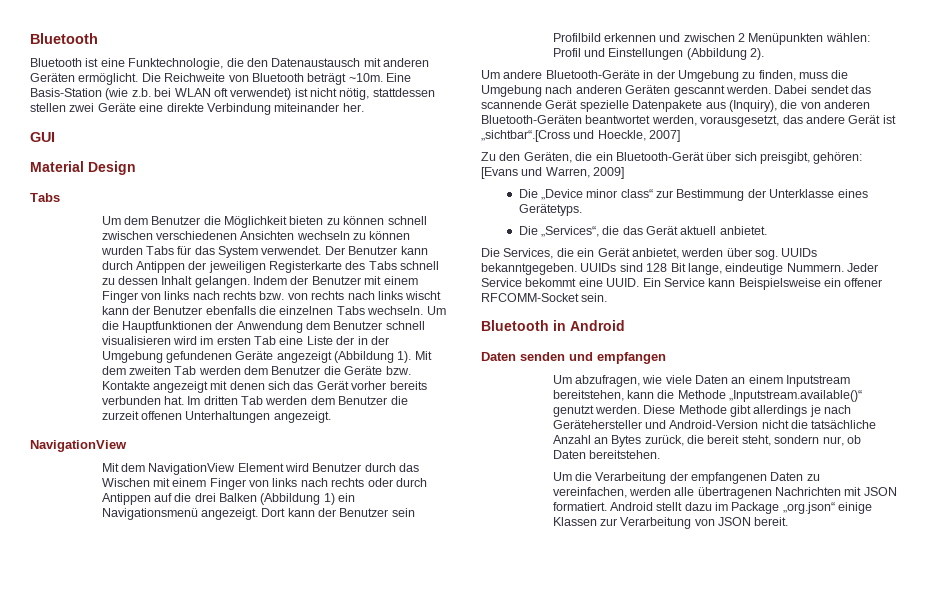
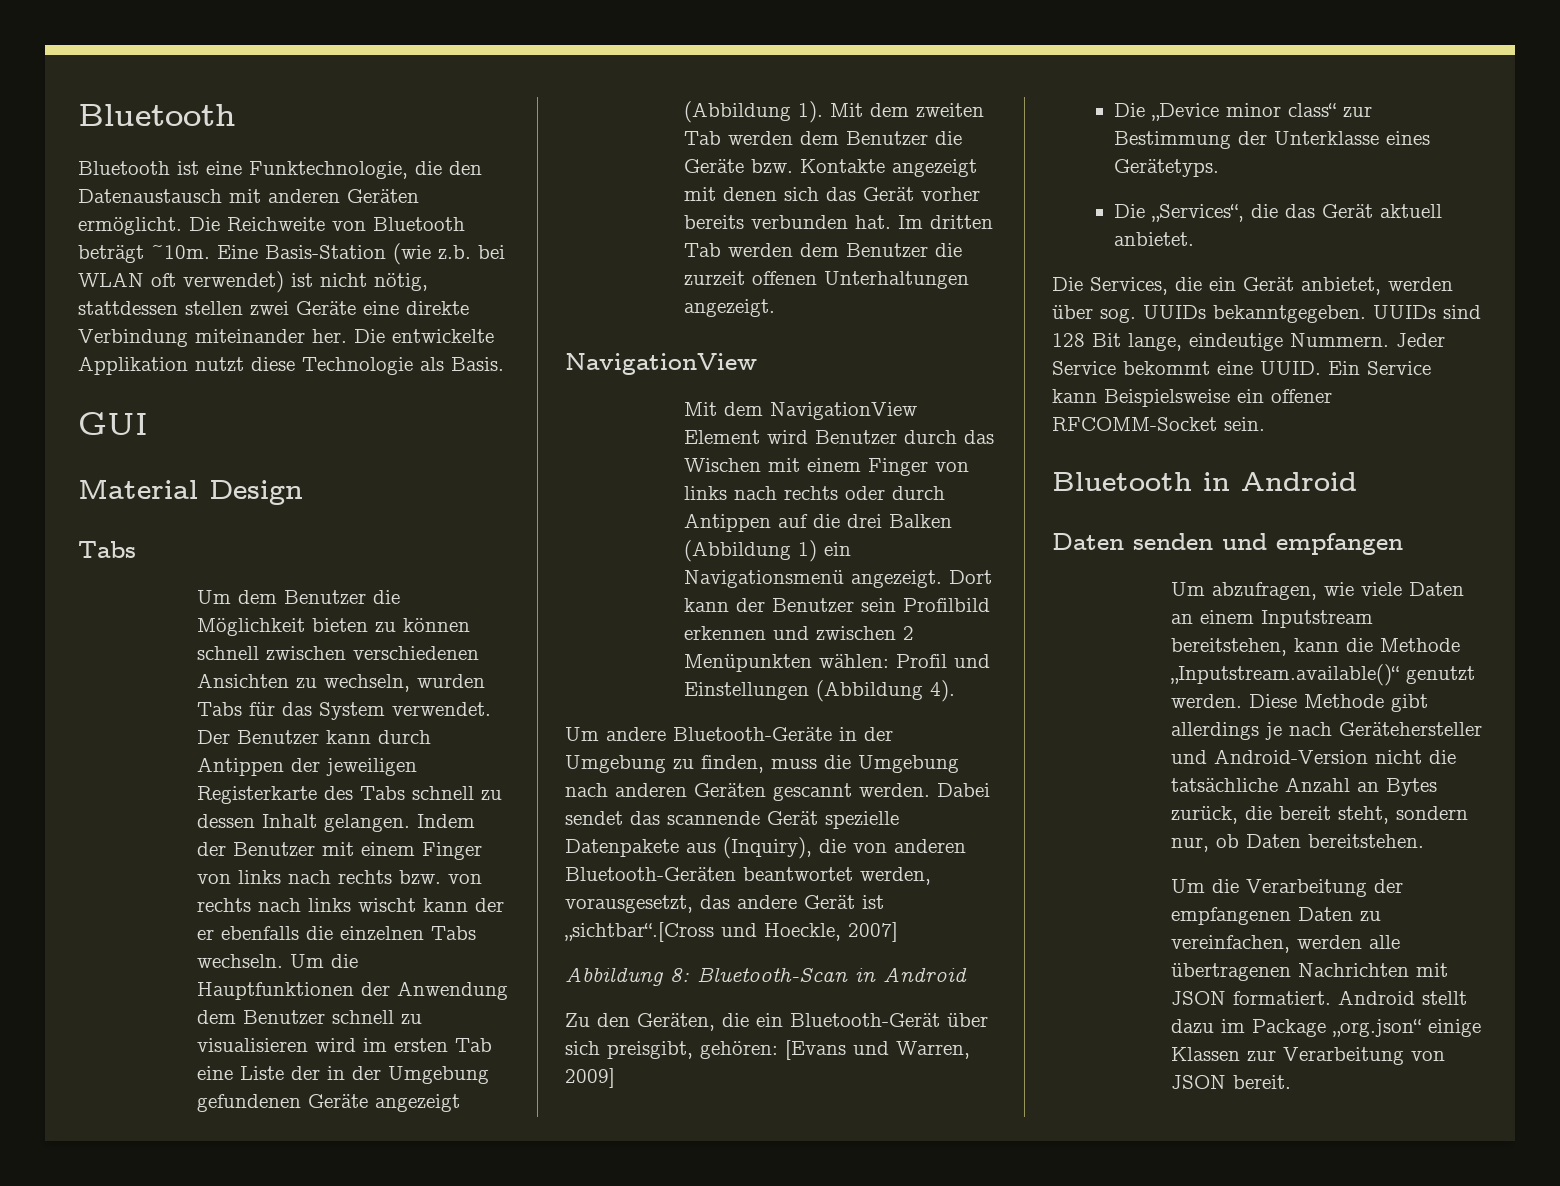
(364, 107) none -> [354,329,494,343] [78,356,504,375] Die entwickelte Applikation nutzt diese Technologie als Basis.
[296,231,411,240] wechseln zu können -> [295,674,410,692] zu wechseln,
[153,306,203,315] Benutzer -> [196,929,214,940] er
(425, 325) none -> [400,1014,422,1025] zu
[750,48,765,60] 2). -> [929,680,955,702] 4).
(681, 136) none -> [565,967,967,986] // Abbildung 8: Bluetooth-Scan in Android

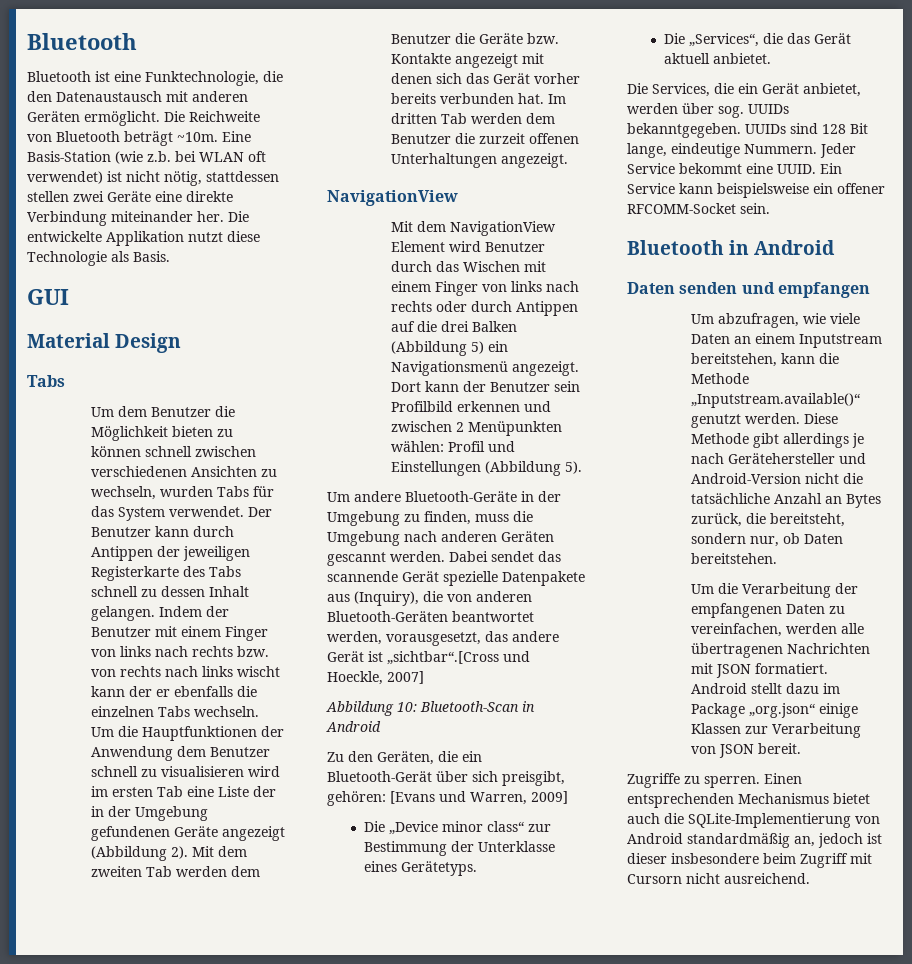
[797,101,823,123] 1). -> [170,846,188,859] 2).
[797,540,817,562] 1) -> [470,341,484,354] 5)
[929,680,955,702] 4). -> [564,461,582,474] 5).
[670,968,689,982] 8: -> [397,702,417,712] 10:
[1104,389,1230,407] Beispielsweise -> [717,183,809,198] beispielsweise
[1278,806,1389,824] bereit steht, -> [769,513,845,527] bereitsteht,
(1291, 1082) none -> [627,773,802,788] [627,793,870,808] [627,813,880,828] [627,833,882,848] [627,853,872,868] [627,873,810,884] // Zugriffe zu sperren. Einen entsprechenden Mechanismus bietet auch die SQLite-Implementierung von Android standardmäßig an, jedoch ist dieser insbesondere beim Zugriff mit Cursorn nicht ausreichend.

